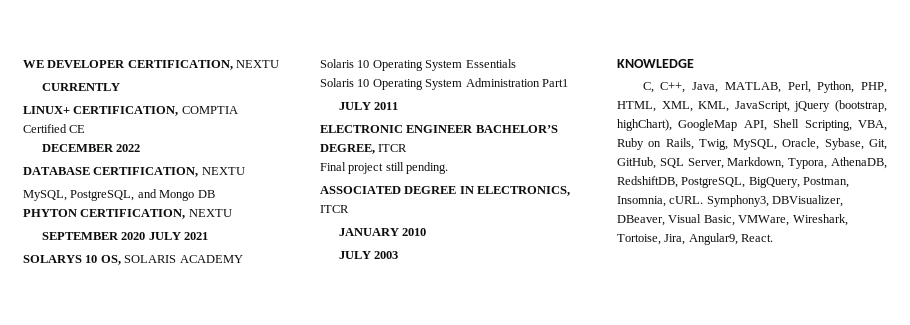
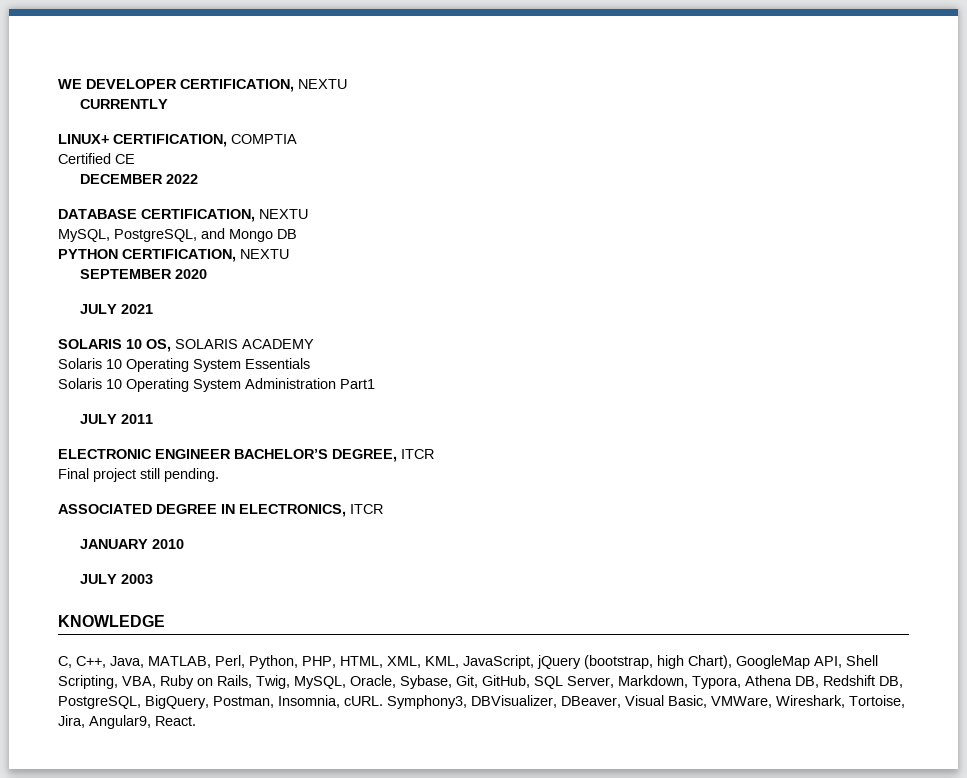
[23,209,77,217] PHYTON -> [58,249,118,259] PYTHON
(146, 236) none -> (207, 274) //
[23,255,82,263] SOLARYS -> [58,339,122,349] SOLARIS
[617,119,672,131] highChart), -> [657,655,732,669] high Chart),
[831,157,887,169] [617,176,678,188] AthenaDB, RedshiftDB, -> [745,675,903,688] Athena DB, Redshift DB,

